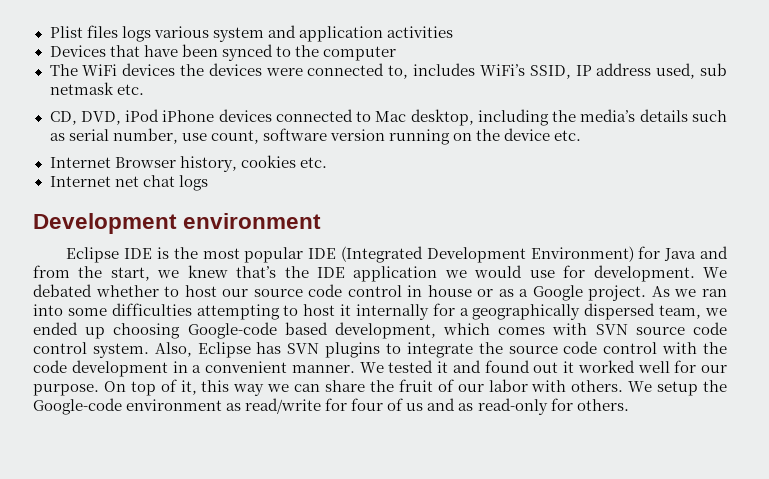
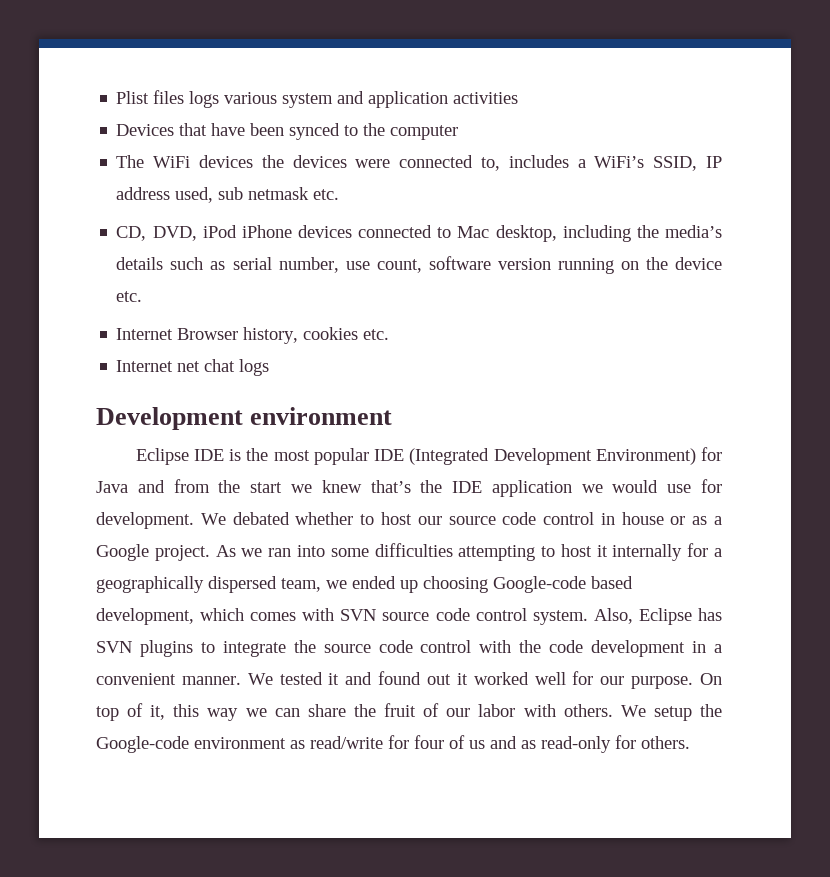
(476, 69) none -> [577,159,586,168] a
[110,267,150,281] start, -> [250,482,283,493] start

